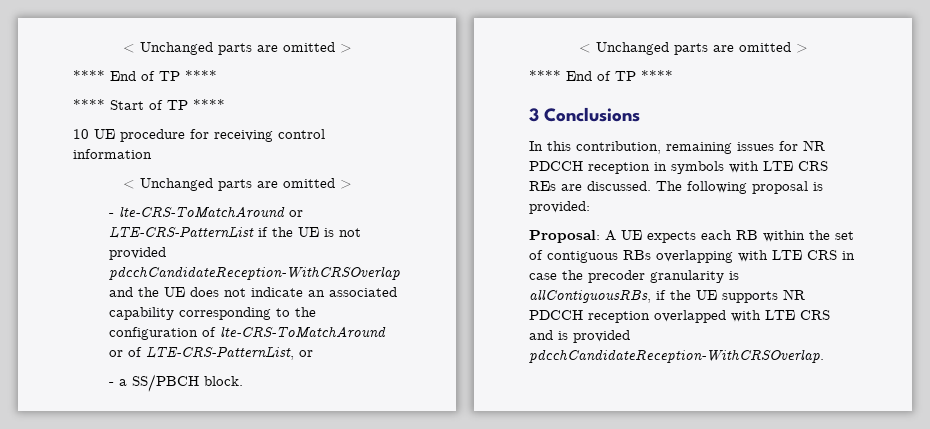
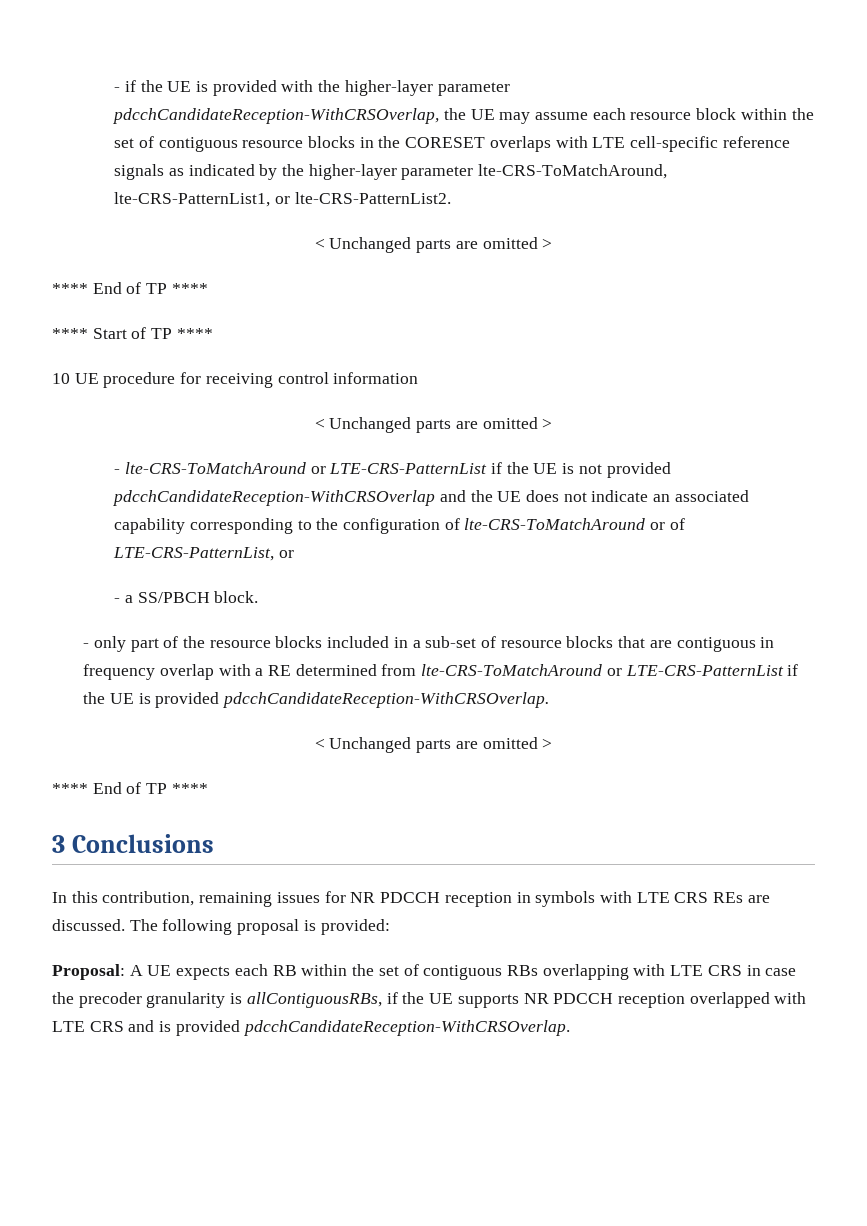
(122, 48) none -> [114,80,510,96] [112,108,814,124] [114,136,790,152] [114,164,668,180] [114,192,451,207] - if the UE is provided with the higher-layer parameter pdcchCandidateReception-WithCRSOverlap, the UE may assume each resource block within the set of contiguous resource blocks in the CORESET overlaps with LTE cell-specific reference signals as indicated by the higher-layer parameter lte-CRS-ToMatchAround, lte-CRS-PatternList1, or lte-CRS-PatternList2. //
(244, 381) none -> [83,636,775,652] [83,664,799,680] [83,692,549,708] // - only part of the resource blocks included in a sub-set of resource blocks that are contiguous in frequency overlap with a RE determined from lte-CRS-ToMatchAround or LTE-CRS-PatternList if the UE is provided pdcchCandidateReception-WithCRSOverlap.

